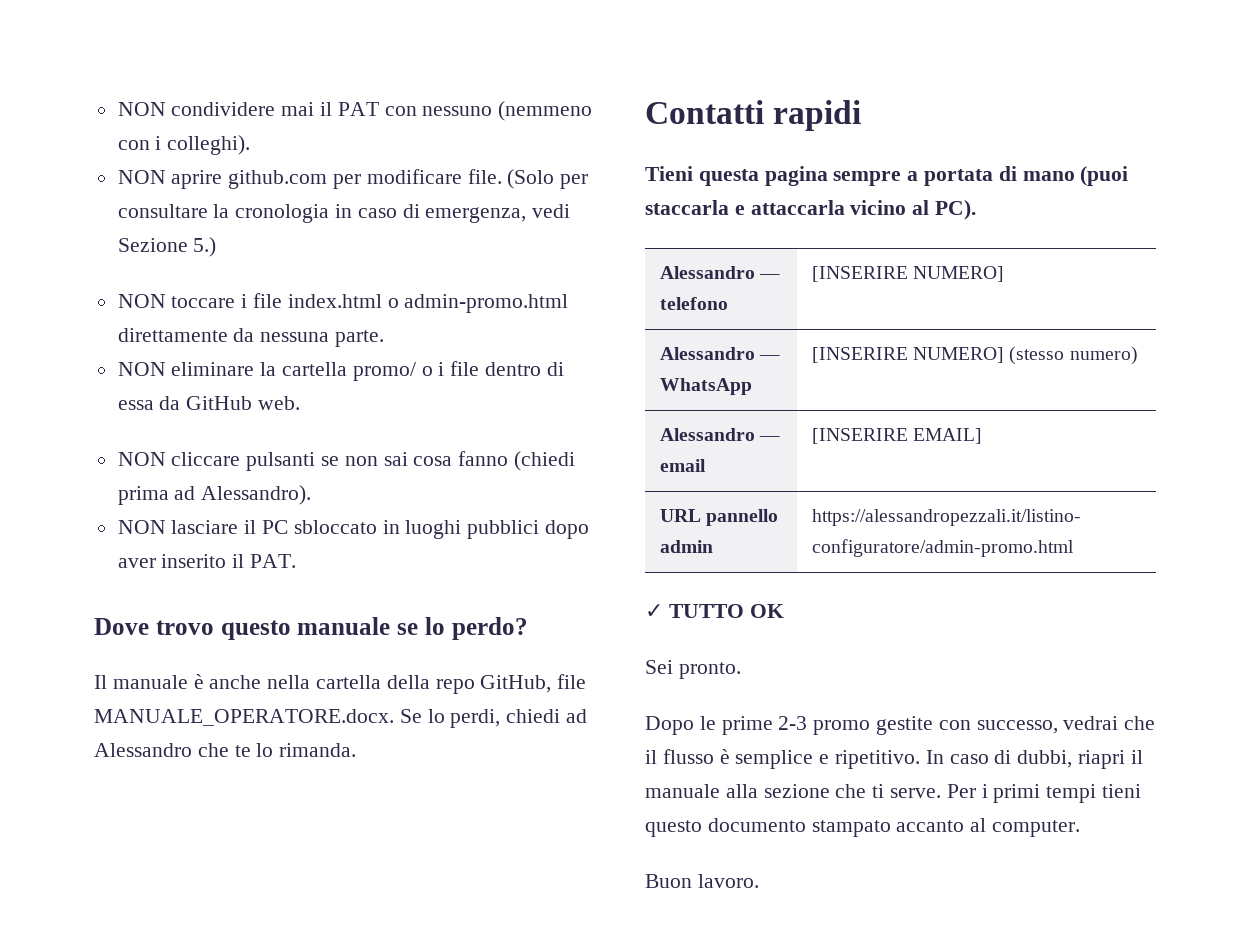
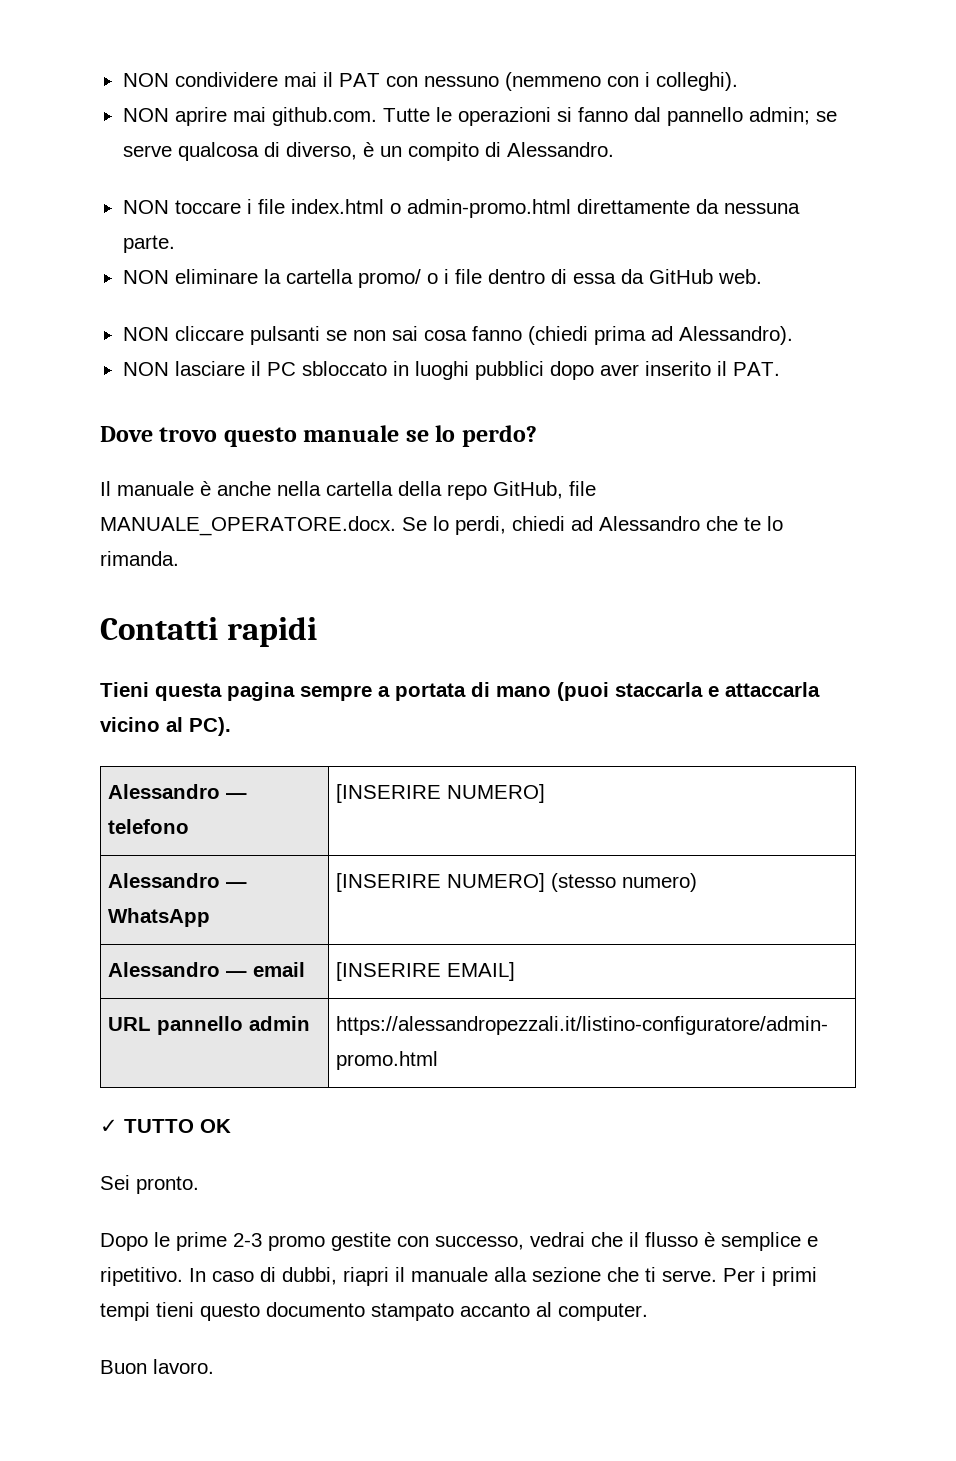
[228,169,589,189] [117,204,571,223] [117,237,217,257] github.com per modificare file. (Solo per consultare la cronologia in caso di emergenza, vedi Sezione 5.) -> [232,107,837,126] [122,142,614,161] mai github.com. Tutte le operazioni si fanno dal pannello admin; se serve qualcosa di diverso, è un compito di Alessandro.

